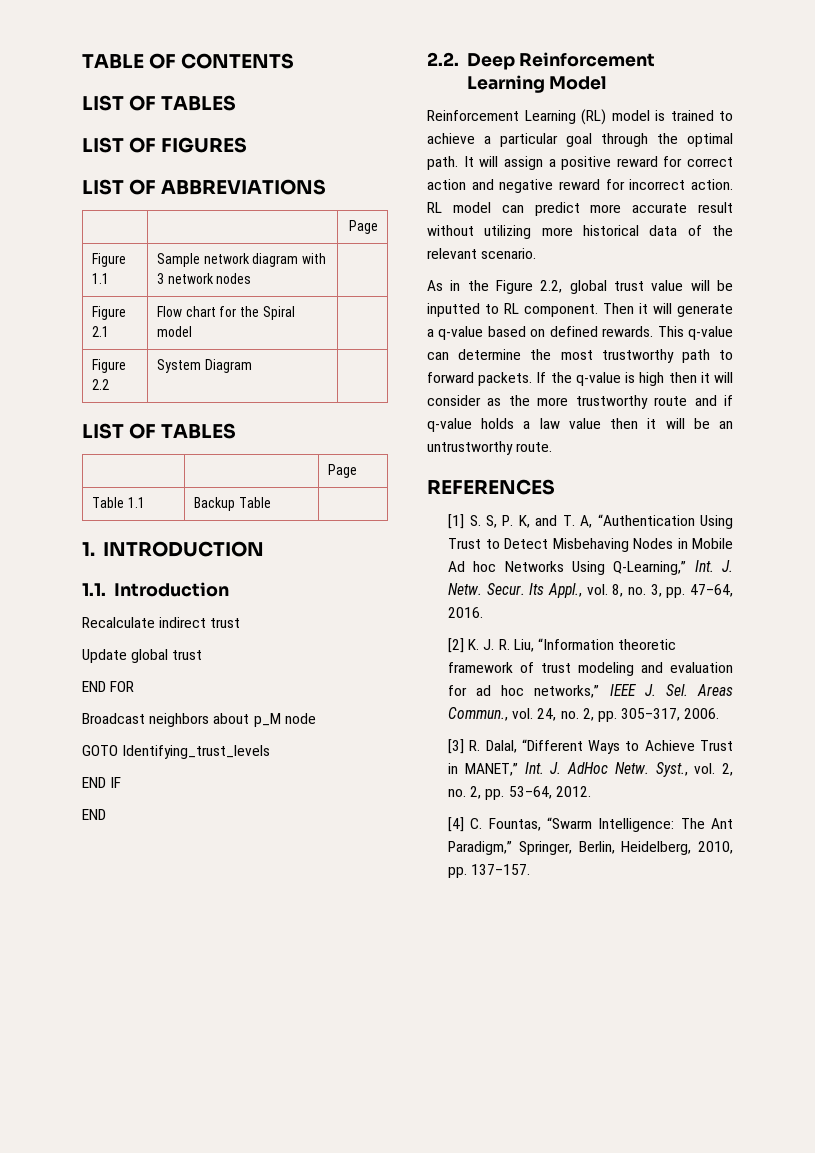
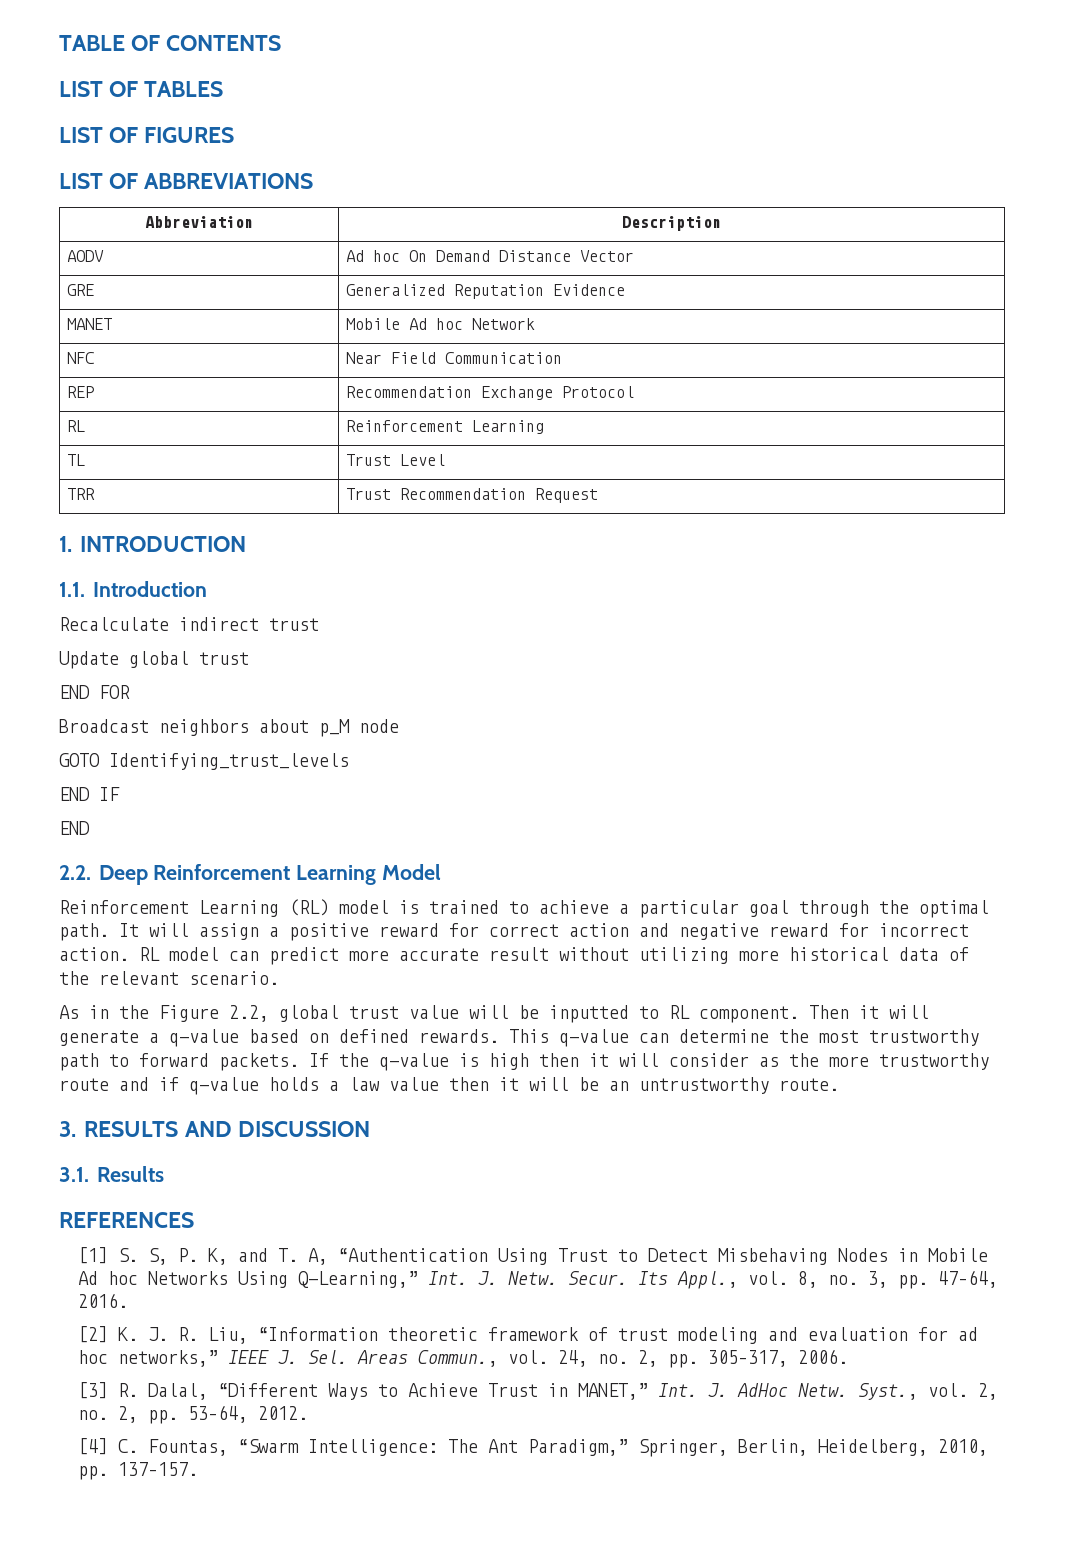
[349,220,379,234] [91,253,126,267] [91,273,109,284] [156,253,327,267] [156,273,252,284] [91,306,126,320] [91,326,109,337] [156,306,295,320] [156,326,192,337] [91,359,126,373] [91,379,109,390] [156,359,252,373] [82,423,237,439] [327,464,357,478] [91,497,145,508] [193,497,271,511] | | Page // Figure 1.1 | Sample network diagram with 3 network nodes | // Figure 2.1 | Flow chart for the Spiral model | // Figure 2.2 | System Diagram | // LIST OF TABLES // | | Page // Table 1.1 | Backup Table | -> [145,216,253,228] [621,216,721,231] [66,250,104,262] [345,250,634,262] [66,284,94,296] [345,284,625,299] [66,318,112,330] [345,318,535,330] [66,352,94,364] [345,352,562,364] [66,386,94,398] [345,386,634,400] [66,420,85,432] [345,420,544,434] [66,454,85,466] [345,454,445,466] [66,488,95,500] [345,488,598,503] Abbreviation | Description // AODV | Ad hoc On Demand Distance Vector // GRE | Generalized Reputation Evidence // MANET | Mobile Ad hoc Network // NFC | Near Field Communication // REP | Recommendation Exchange Protocol // RL | Reinforcement Learning // TL | Trust Level // TRR | Trust Recommendation Request
(553, 447) none -> [59,1121,370,1137] [59,1166,164,1182] // 3. RESULTS AND DISCUSSION // 3.1. Results

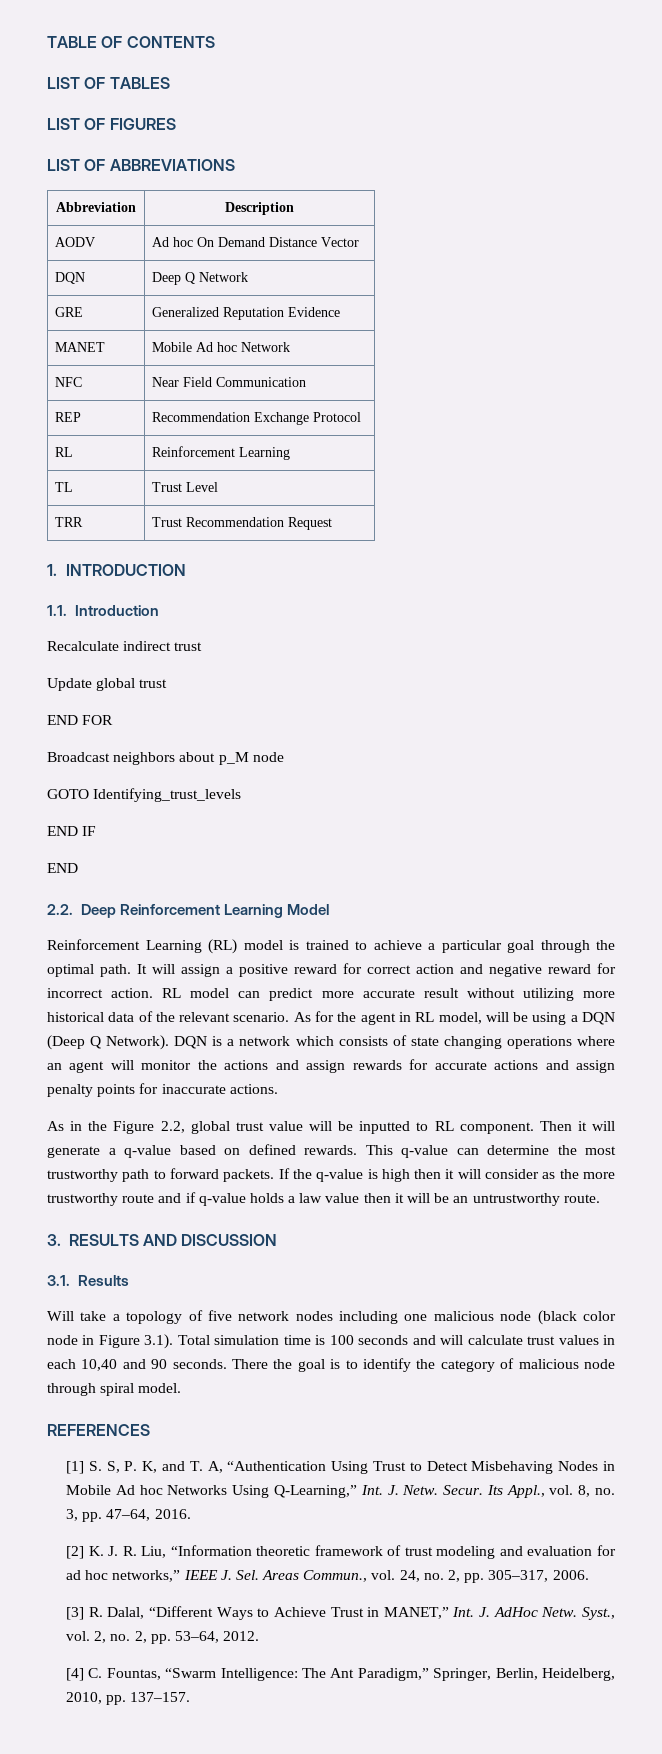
(634, 256) none -> [55,272,86,284] [152,272,249,285] // DQN | Deep Q Network
(279, 978) none -> [293,1011,615,1025] [47,1035,615,1050] [47,1059,615,1073] [47,1083,278,1097] As for the agent in RL model, will be using a DQN (Deep Q Network). DQN is a network which consists of state changing operations where an agent will monitor the actions and assign rewards for accurate actions and assign penalty points for inaccurate actions.
(164, 1174) none -> [47,1310,616,1325] [47,1334,616,1349] [47,1358,615,1372] [47,1383,182,1396] // Will take a topology of five network nodes including one malicious node (black color node in Figure 3.1). Total simulation time is 100 seconds and will calculate trust values in each 10,40 and 90 seconds. There the goal is to identify the category of malicious node through spiral model.

